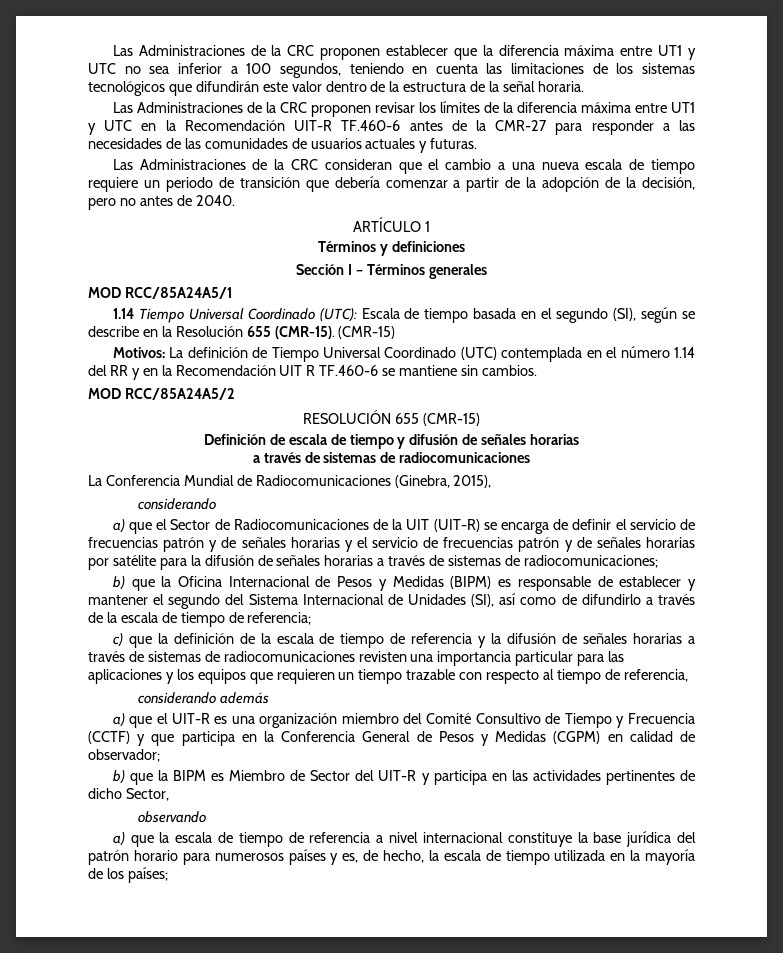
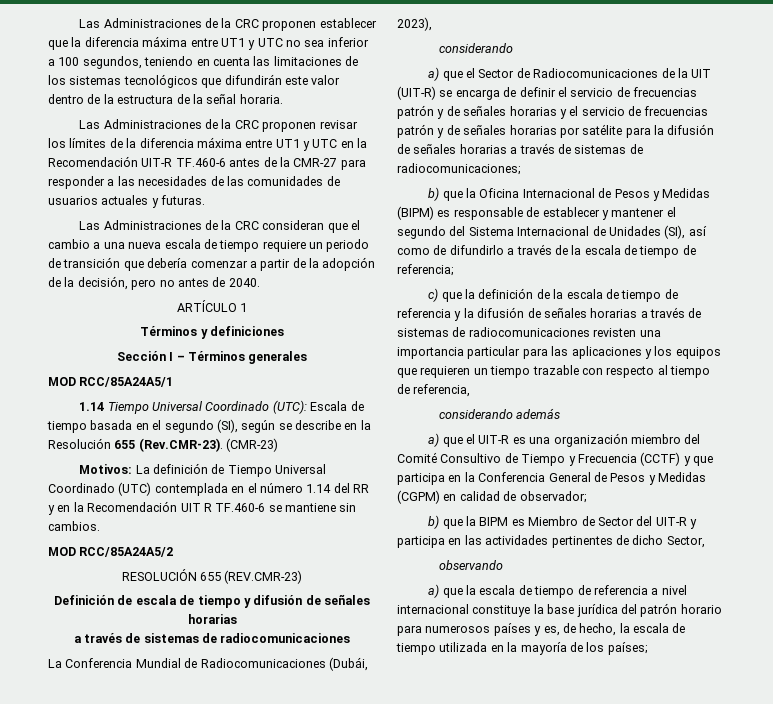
[274,326,396,339] (CMR-15). (CMR-15) -> [138,438,279,452] (Rev.CMR-23). (CMR-23)
[422,413,480,426] (CMR-15) -> [224,570,303,584] (REV.CMR-23)
[394,475,492,488] (Ginebra, 2015), -> [328,657,368,671] [397,17,432,31] (Dubái, 2023),

